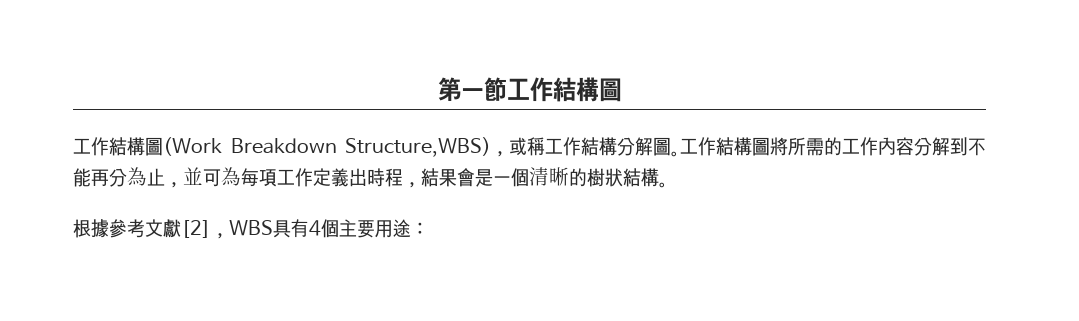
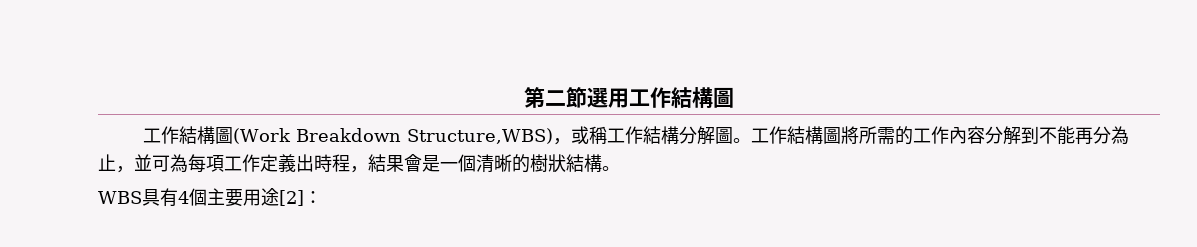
[460,77,507,101] 一節 -> [545,87,629,108] 二節選用
[73,219,229,239] 根據參考文獻[2]， -> (620, 168) none
(411, 228) none -> [279,190,304,206] [2]

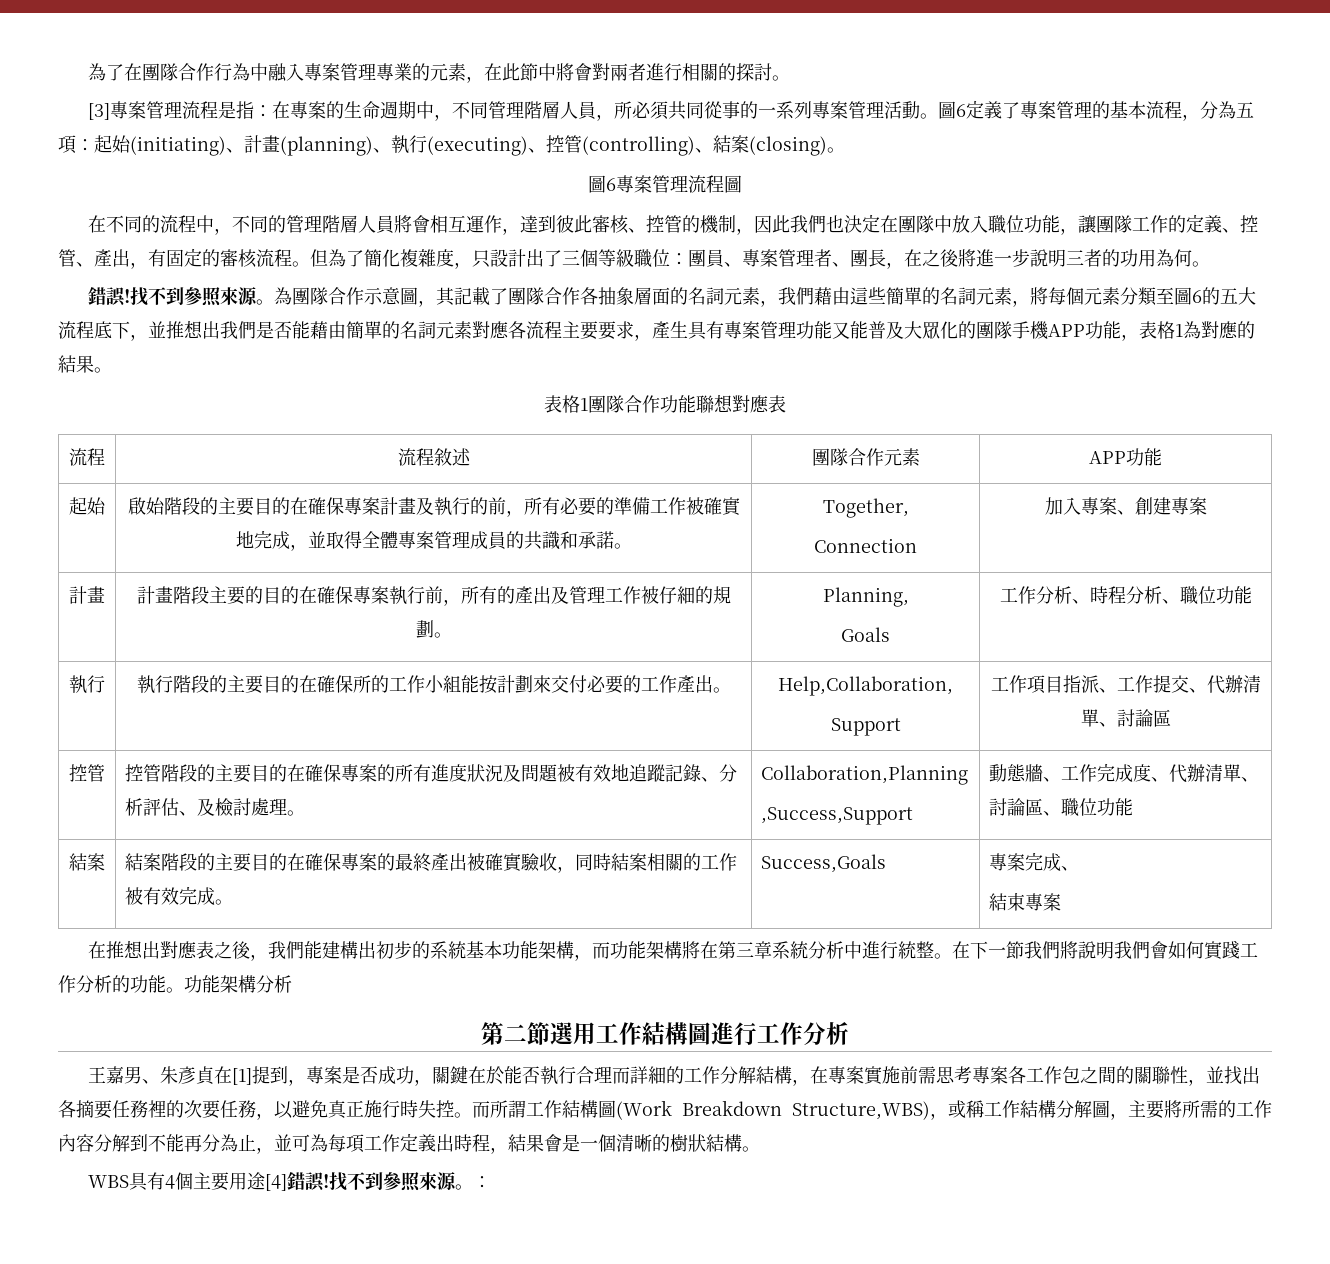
(524, 97) none -> [88,63,791,83] [88,100,1255,121] [58,135,845,156] [588,175,742,193] [88,214,1259,235] [58,248,1210,269] [88,287,1257,307] [58,320,1255,341] [58,355,112,373] [544,394,786,413] [69,448,105,466] [397,448,471,466] [811,448,920,466] [1089,448,1162,466] [69,497,106,515] [127,497,741,517] [235,530,632,551] [822,498,909,518] [814,538,917,553] [1044,497,1207,515] [69,586,105,604] [136,586,731,606] [415,620,452,638] [822,587,909,607] [841,627,890,642] [999,586,1252,604] [69,675,105,693] [136,675,731,694] [778,676,953,696] [830,718,901,736] [990,675,1261,694] [1080,709,1171,727] [69,764,105,782] [124,764,737,783] [124,798,305,817] [760,765,968,785] [760,807,913,825] [988,763,1259,783] [988,798,1133,816] [69,853,105,871] [124,853,737,873] [124,886,233,905] [760,854,886,873] [988,852,1079,871] [988,893,1061,911] [88,940,1259,961] [58,975,292,993] 為了在團隊合作行為中融入專案管理專業的元素，在此節中將會對兩者進行相關的探討。 // [3]專案管理流程是指：在專案的生命週期中，不同管理階層人員，所必須共同從事的一系列專案管理活動。圖6定義了專案管理的基本流程，分為五項：起始(initiating)、計畫(planning)、執行(executing)、控管(controlling)、結案(closing)。 // 圖6專案管理流程圖 // 在不同的流程中，不同的管理階層人員將會相互運作，達到彼此審核、控管的機制，因此我們也決定在團隊中放入職位功能，讓團隊工作的定義、控管、產出，有固定的審核流程。但為了簡化複雜度，只設計出了三個等級職位：團員、專案管理者、團長，在之後將進一步說明三者的功用為何。 // 錯誤!找不到參照來源。為團隊合作示意圖，其記載了團隊合作各抽象層面的名詞元素，我們藉由這些簡單的名詞元素，將每個元素分類至圖6的五大流程底下，並推想出我們是否能藉由簡單的名詞元素對應各流程主要要求，產生具有專案管理功能又能普及大眾化的團隊手機APP功能，表格1為對應的結果。 // 表格1團隊合作功能聯想對應表 // 流程 | 流程敘述 | 團隊合作元素 | APP功能 // 起始 | 啟始階段的主要目的在確保專案計畫及執行的前，所有必要的準備工作被確實地完成，並取得全體專案管理成員的共識和承諾。 | Together, // Connection | 加入專案、創建專案 // 計畫 | 計畫階段主要的目的在確保專案執行前，所有的產出及管理工作被仔細的規劃。 | Planning, // Goals | 工作分析、時程分析、職位功能 // 執行 | 執行階段的主要目的在確保所的工作小組能按計劃來交付必要的工作產出。 | Help,Collaboration, // Support | 工作項目指派、工作提交、代辦清單、討論區 // 控管 | 控管階段的主要目的在確保專案的所有進度狀況及問題被有效地追蹤記錄、分析評估、及檢討處理。 | Collaboration,Planning // ,Success,Support | 動態牆、工作完成度、代辦清單、討論區、職位功能 // 結案 | 結案階段的主要目的在確保專案的最終產出被確實驗收，同時結案相關的工作被有效完成。 | Success,Goals | 專案完成、 // 結束專案 // 在推想出對應表之後，我們能建構出初步的系統基本功能架構，而功能架構將在第三章系統分析中進行統整。在下一節我們將說明我們會如何實踐工作分析的功能。功能架構分析 //
(734, 97) // -> [711,1022,849,1046] [88,1066,1261,1086] [58,1100,526,1120] 進行工作分析 // 王嘉男、朱彥貞在[1]提到，專案是否成功，關鍵在於能否執行合理而詳細的工作分解結構，在專案實施前需思考專案各工作包之間的關聯性，並找出各摘要任務裡的次要任務，以避免真正施行時失控。而所謂
[732,126,841,144] 。工作結構圖 -> [1110,1100,1164,1120] ，主要
[279,190,304,206] [2] -> [265,1172,474,1192] [4]錯誤!找不到參照來源。

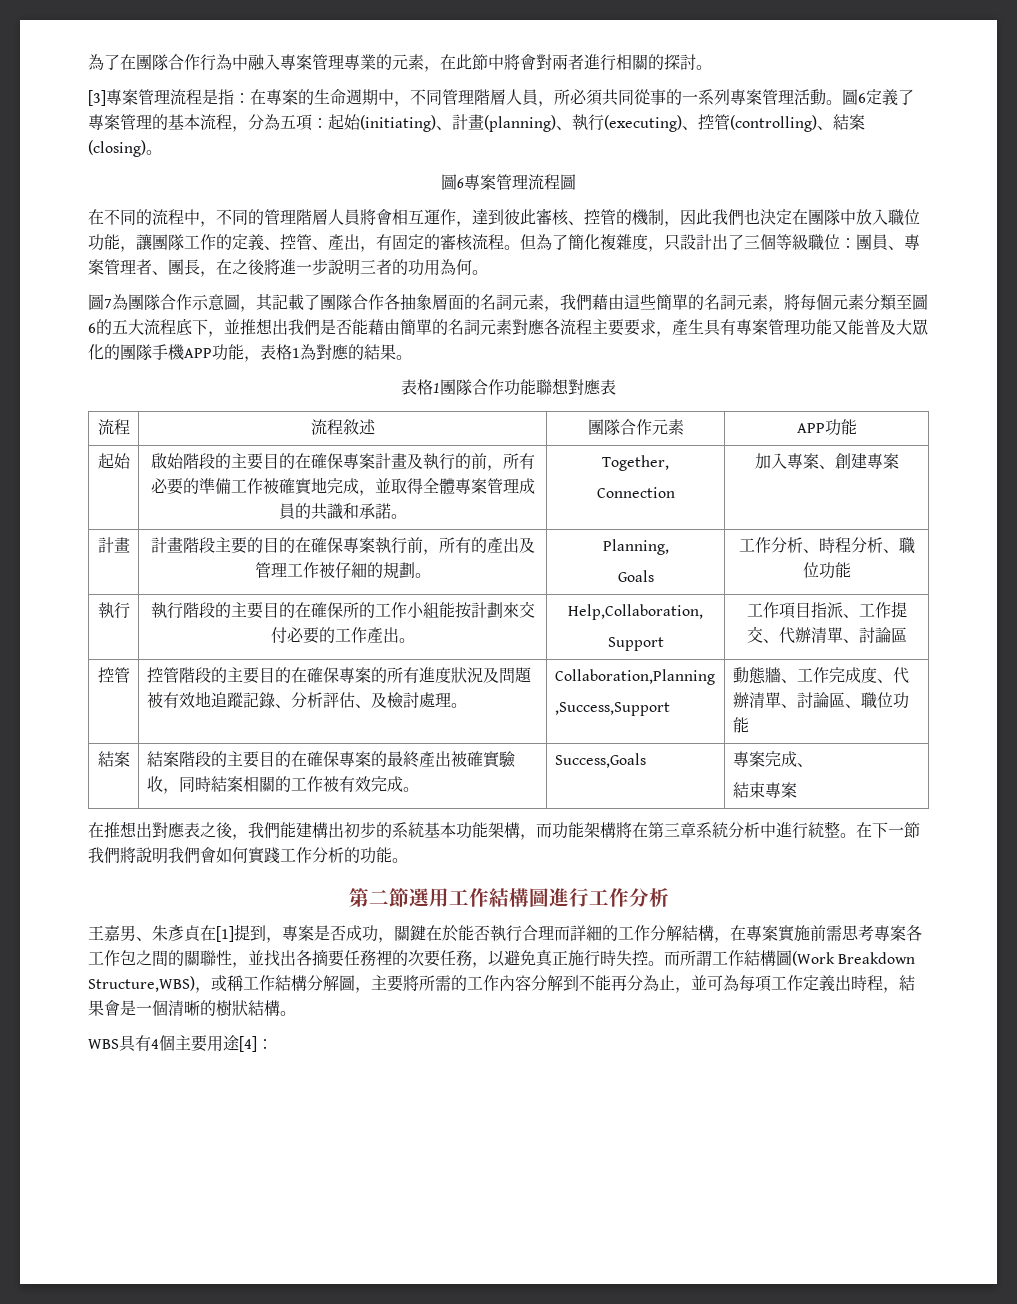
[88,287,275,307] 錯誤!找不到參照來源。 -> [88,294,112,310] 圖7
[184,975,292,993] 功能架構分析 -> (408, 860) none
[287,1172,474,1192] 錯誤!找不到參照來源。 -> (257, 1044) none

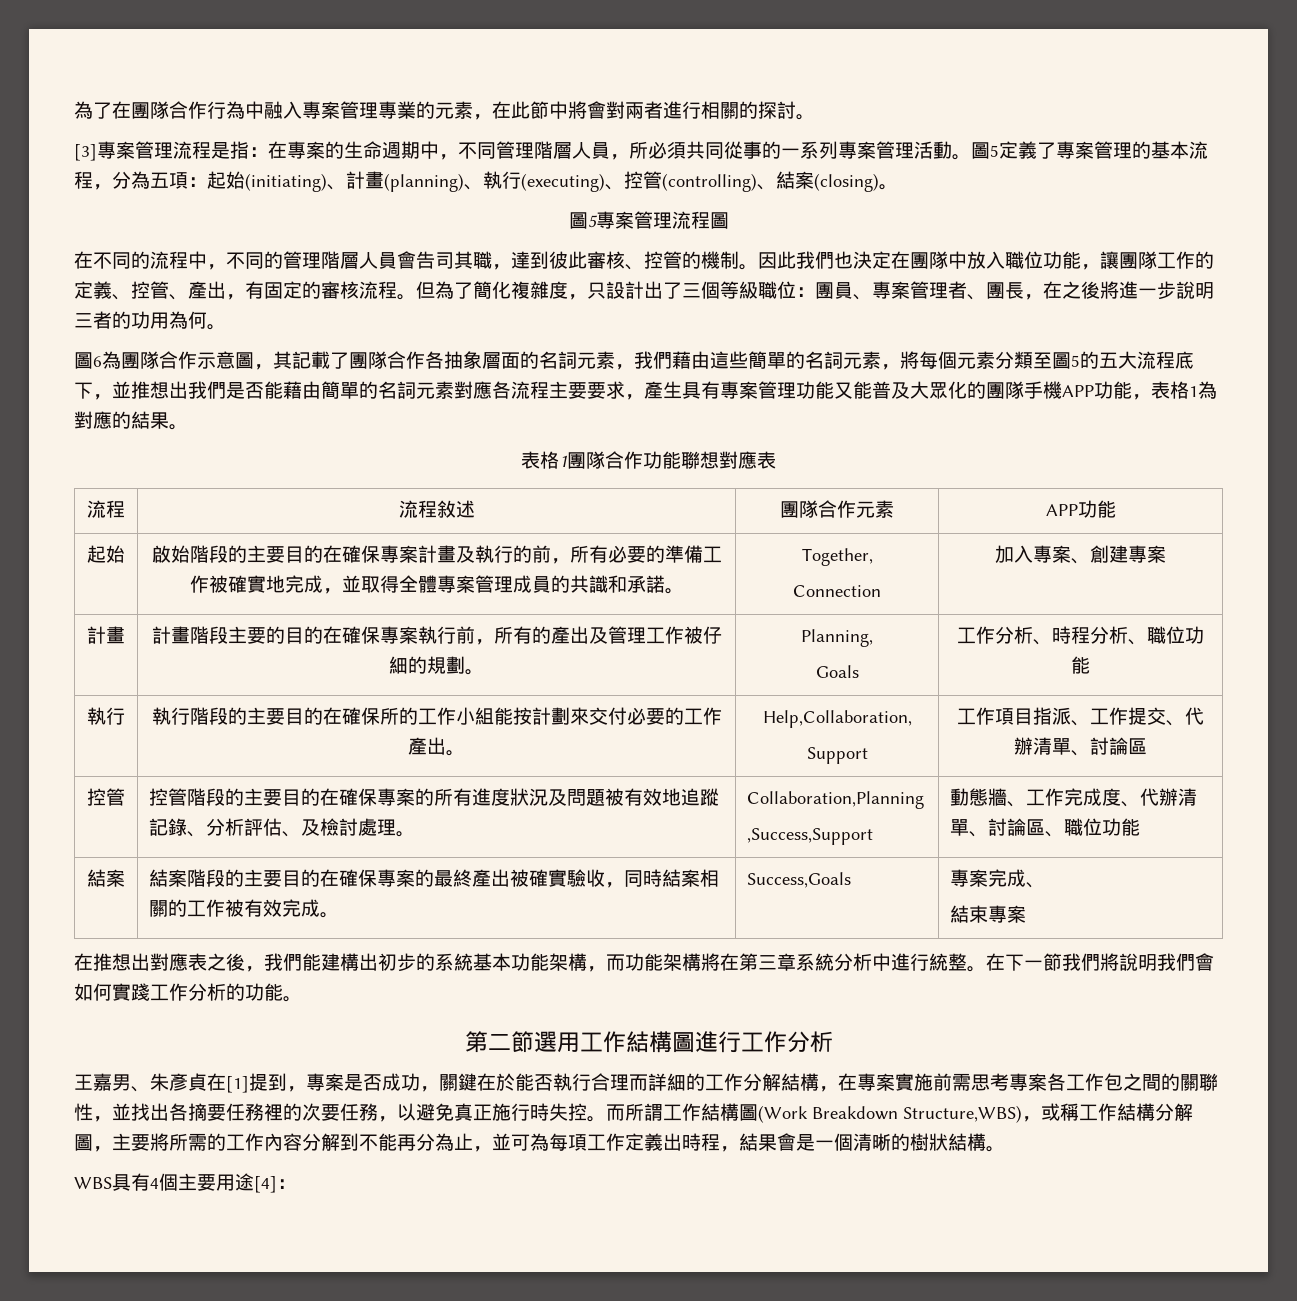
[858,93,866,103] 6 -> [990,145,999,157] 5
[457,178,464,188] 6 -> [587,215,598,228] 5
[360,209,456,225] 將會相互運作 -> [397,251,492,269] 會告司其職
[664,221,680,227] ， -> [739,264,758,270] 。
[104,299,112,308] 7 -> [93,356,102,367] 6
[88,323,96,333] 6 -> [1071,355,1080,367] 5

